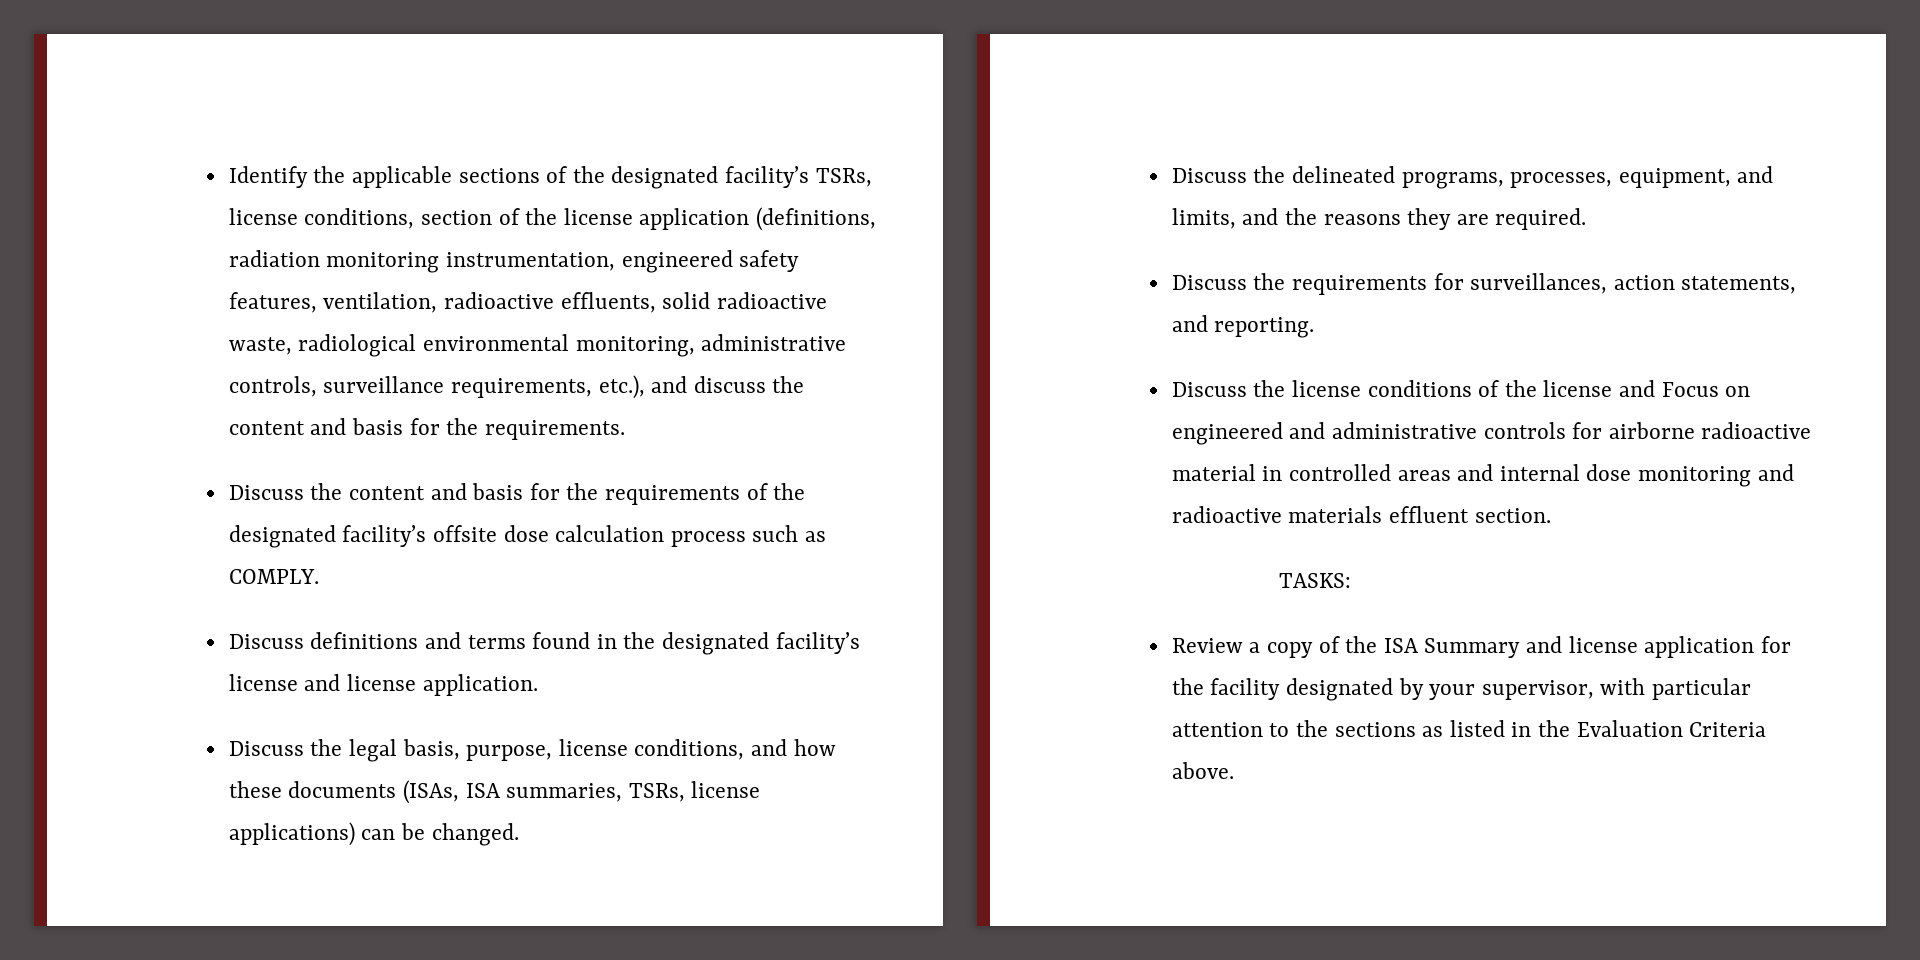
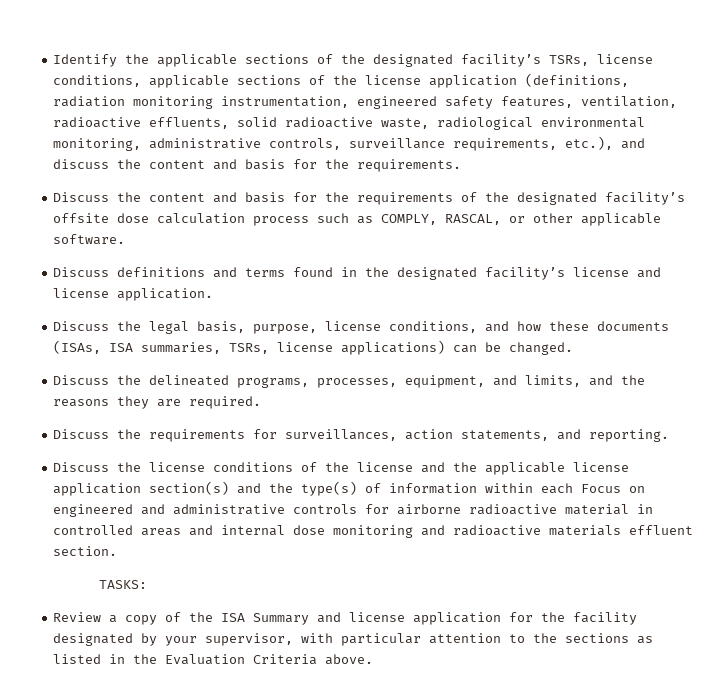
[420,210,492,225] section -> [149,75,302,88] applicable sections
[228,569,319,584] COMPLY. -> [381,213,662,226] [53,234,126,245] COMPLY, RASCAL, or other applicable software.
(1655, 388) none -> [453,462,630,475] [53,481,574,496] the applicable license application section(s) and the type(s) of information within each

